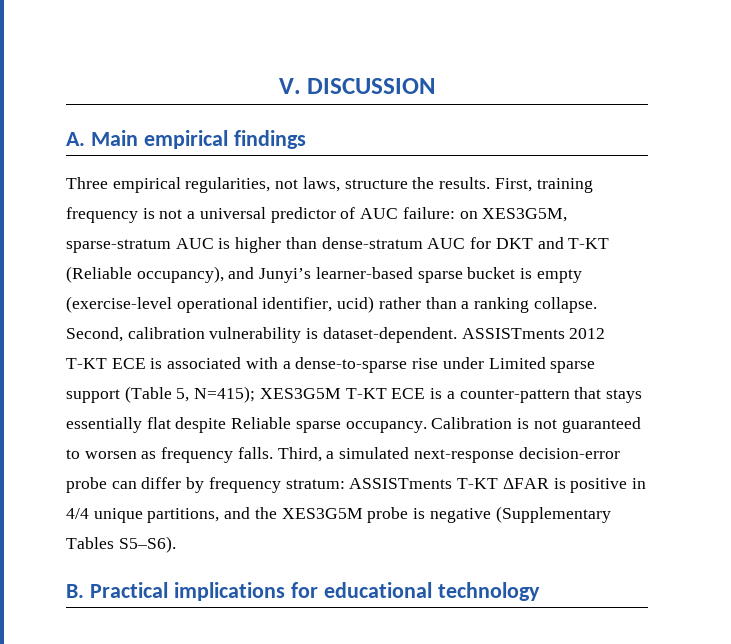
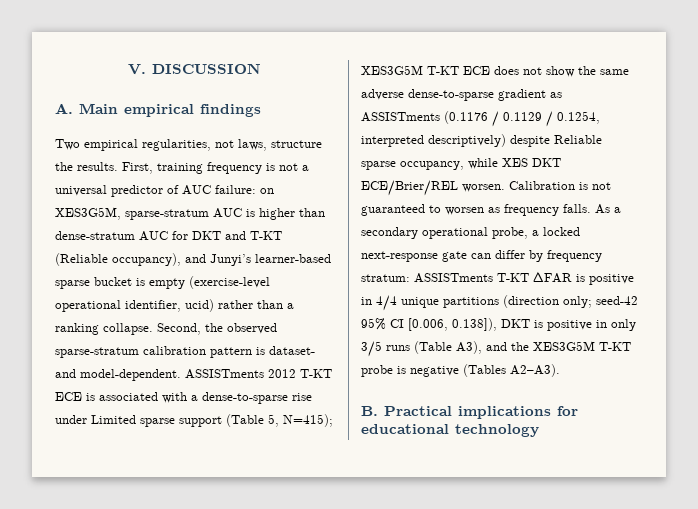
[66,177,108,189] Three -> [55,139,80,150] Two
[127,327,457,343] calibration vulnerability is dataset-dependent. -> [205,323,277,334] [55,346,315,358] [55,369,181,381] the observed sparse-stratum calibration pattern is dataset- and model-dependent.
[430,387,642,403] [66,417,427,433] is a counter-pattern that stays essentially flat despite Reliable sparse occupancy. -> [494,66,629,77] [361,89,562,101] [361,111,600,127] [361,134,602,147] [361,158,561,170] [361,180,505,196] does not show the same adverse dense-to-sparse gradient as ASSISTments (0.1176 / 0.1129 / 0.1254, interpreted descriptively) despite Reliable sparse occupancy, while XES DKT ECE/Brier/REL worsen.
[277,447,620,463] [66,477,107,493] Third, a simulated next-response decision-error probe -> [595,204,621,214] [361,227,580,239] [361,251,467,262] As a secondary operational probe, a locked next-response gate
[147,508,220,523] partitions, -> [443,295,638,308] [361,318,636,331] [361,341,482,357] partitions (direction only; seed-42 95% CI [0.006, 0.138]), DKT is positive in only 3/5 runs (Table A3),
(363, 513) none -> [599,342,631,351] T-KT
[495,506,611,523] [66,536,176,553] (Supplementary Tables S5–S6). -> [463,364,560,377] (Tables A2–A3).

